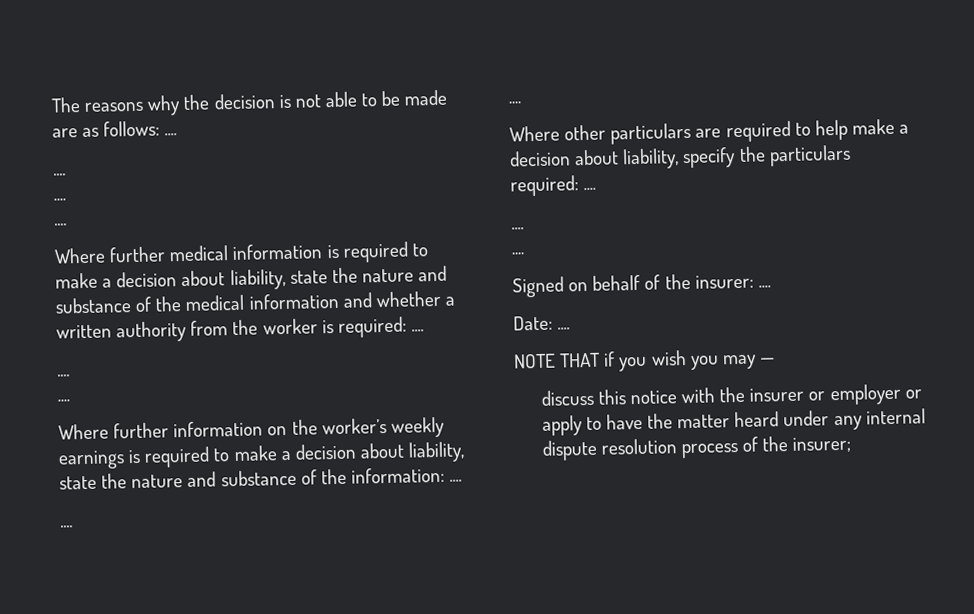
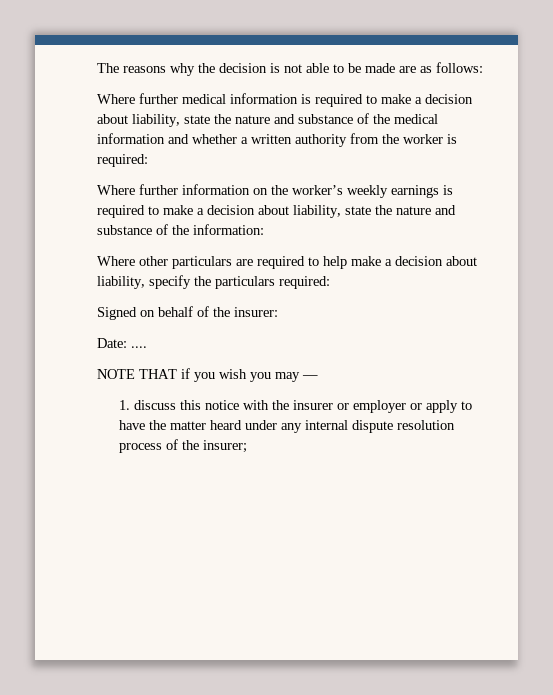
[164,133,178,136] [53,173,66,176] [53,198,66,201] [54,223,67,226] .... // .... // .... // .... -> (483, 67) none
[410,329,424,332] [57,374,70,377] [57,399,70,402] .... // .... // .... -> (148, 160) none
[449,479,463,482] [60,525,73,528] [508,101,521,104] .... // .... // .... -> (264, 229) none
[583,187,597,191] [511,227,524,230] [511,252,524,255] .... // .... // .... -> (330, 282) none
[757,285,771,288] .... -> (278, 312) none
(775, 360) none -> [119,400,131,410] 1.

